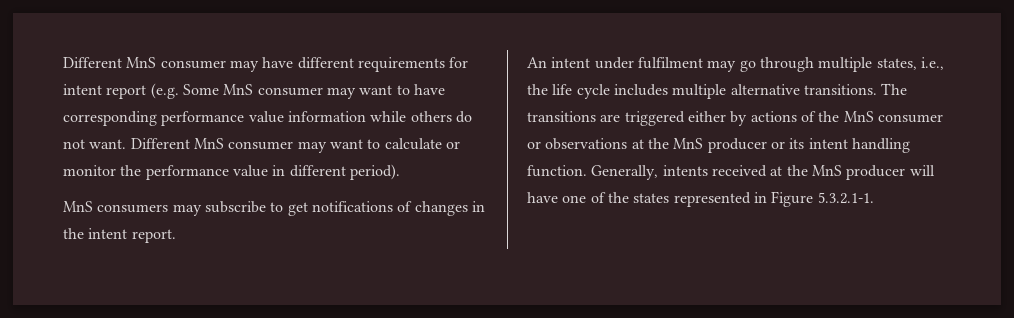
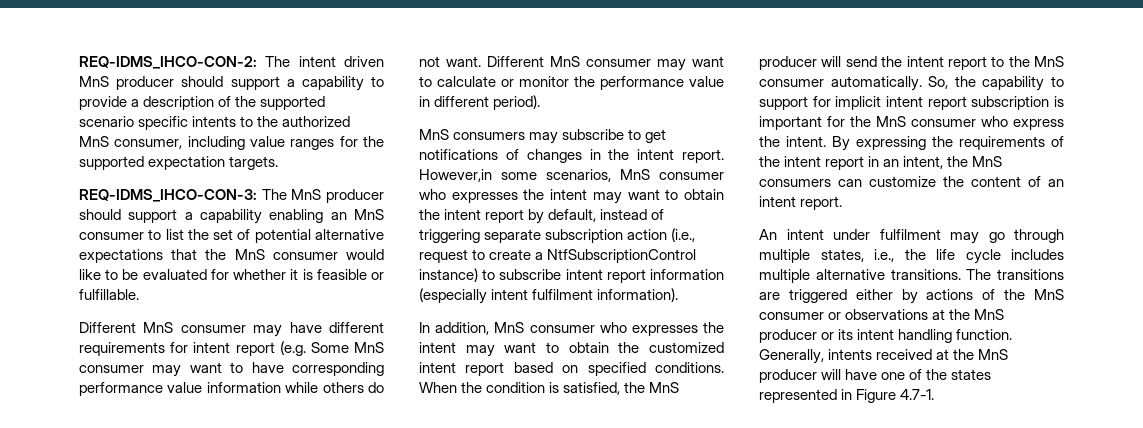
(63, 62) none -> [79,56,384,69] [79,76,384,91] [79,96,326,110] [79,116,351,130] [79,136,384,150] [79,156,279,170] [79,189,385,203] [79,209,384,224] [79,229,384,243] [79,249,384,263] [79,269,385,280] [79,289,139,300] REQ-IDMS_IHCO-CON-2: The intent driven MnS producer should support a capability to provide a description of the supported scenario specific intents to the authorized MnS consumer, including value ranges for the supported expectation targets. // REQ-IDMS_IHCO-CON-3: The MnS producer should support a capability enabling an MnS consumer to list the set of potential alternative expectations that the MnS consumer would like to be evaluated for whether it is feasible or fulfillable. //
(176, 236) none -> [419,169,724,182] [419,189,724,204] [419,209,665,224] [419,228,696,243] [419,249,697,263] [419,268,724,283] [419,288,679,304] [419,322,724,336] [419,342,724,357] [419,362,724,376] [419,382,680,395] [759,56,1064,70] [759,76,1064,91] [759,96,1064,110] [759,116,1064,130] [759,136,1064,151] [759,156,1003,170] [759,176,1064,187] [759,196,843,210] However,in some scenarios, MnS consumer who expresses the intent may want to obtain the intent report by default, instead of triggering separate subscription action (i.e., request to create a NtfSubscriptionControl instance) to subscribe intent report information (especially intent fulfilment information). // In addition, MnS consumer who expresses the intent may want to obtain the customized intent report based on specified conditions. When the condition is satisfied, the MnS producer will send the intent report to the MnS consumer automatically. So, the capability to support for implicit intent report subscription is important for the MnS consumer who express the intent. By expressing the requirements of the intent report in an intent, the MnS consumers can customize the content of an intent report.
[817,192,874,204] 5.3.2.1-1. -> [900,389,935,400] 4.7-1.

